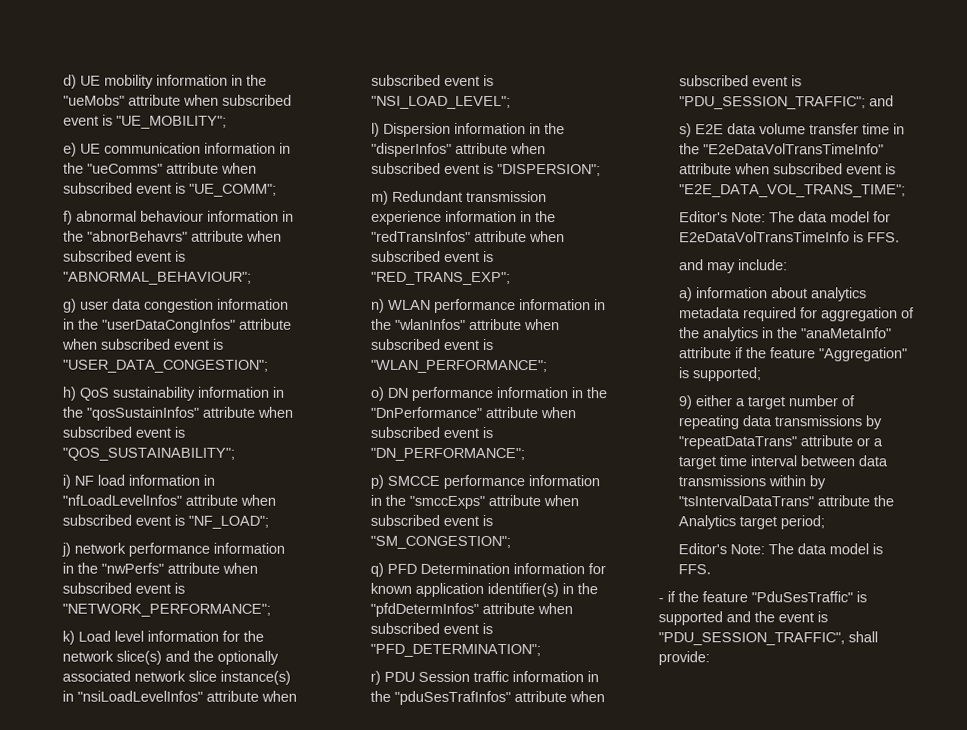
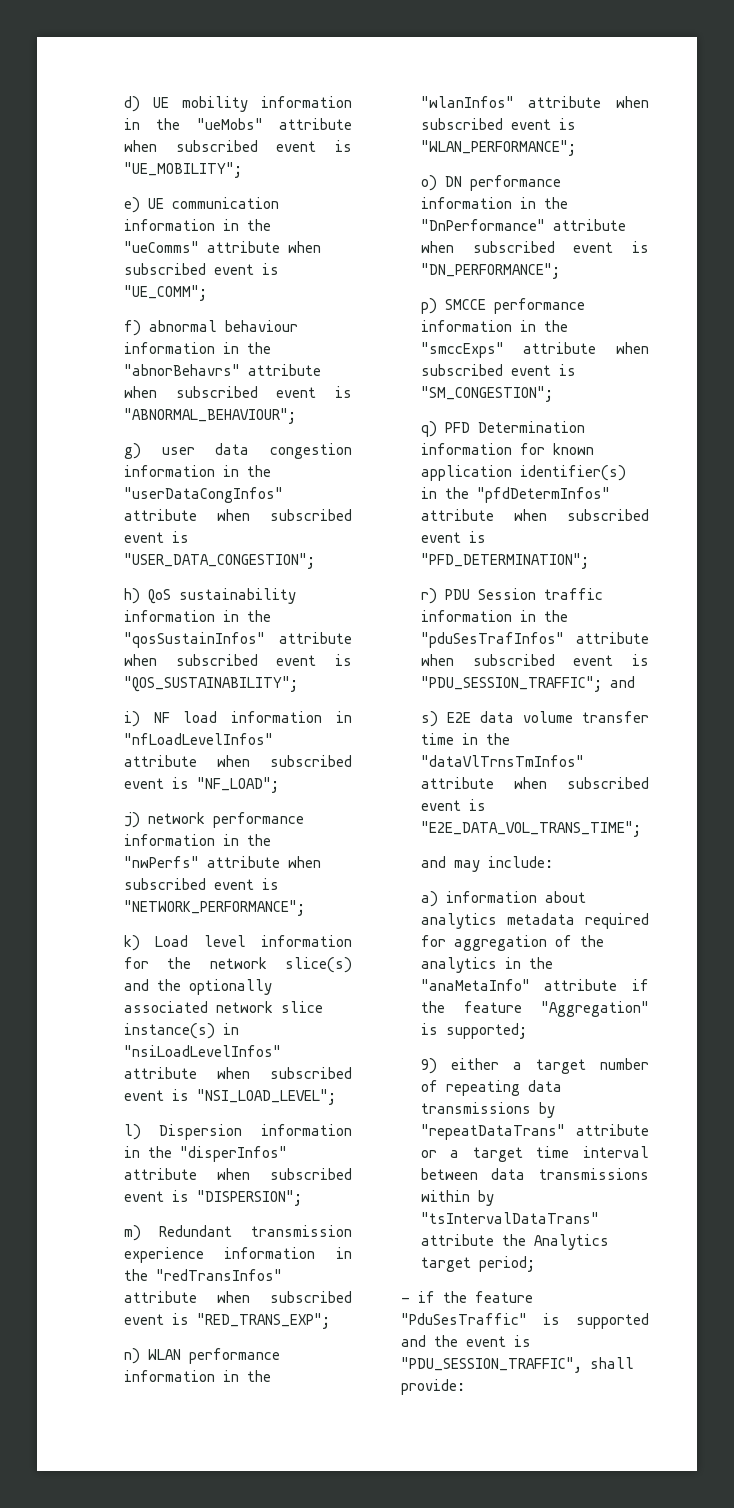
[702,143,884,155] "E2eDataVolTransTimeInfo" -> [420,755,584,767] "dataVlTrnsTmInfos"
[678,211,891,223] [678,231,900,243] // Editor's Note: The data model for E2eDataVolTransTimeInfo is FFS. -> (641, 829) none
[677,543,883,555] [677,564,711,575] // Editor's Note: The data model is FFS. -> (535, 1264) none

